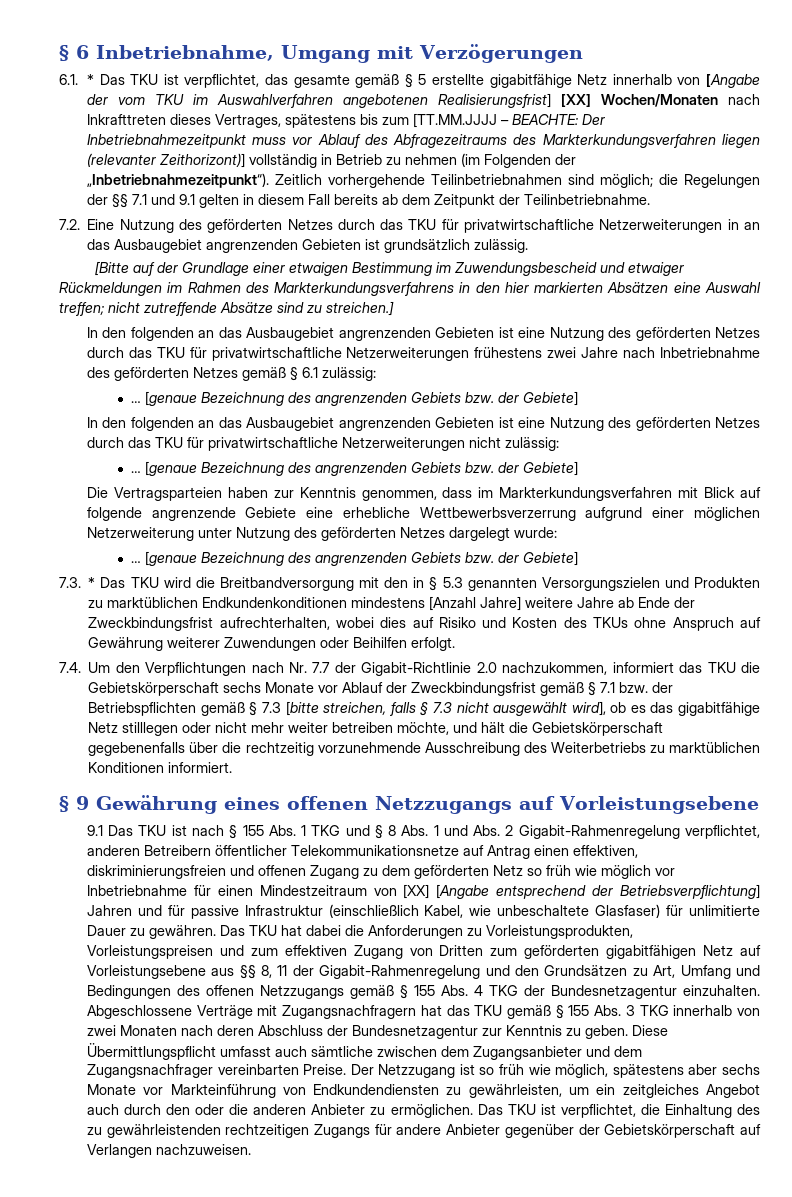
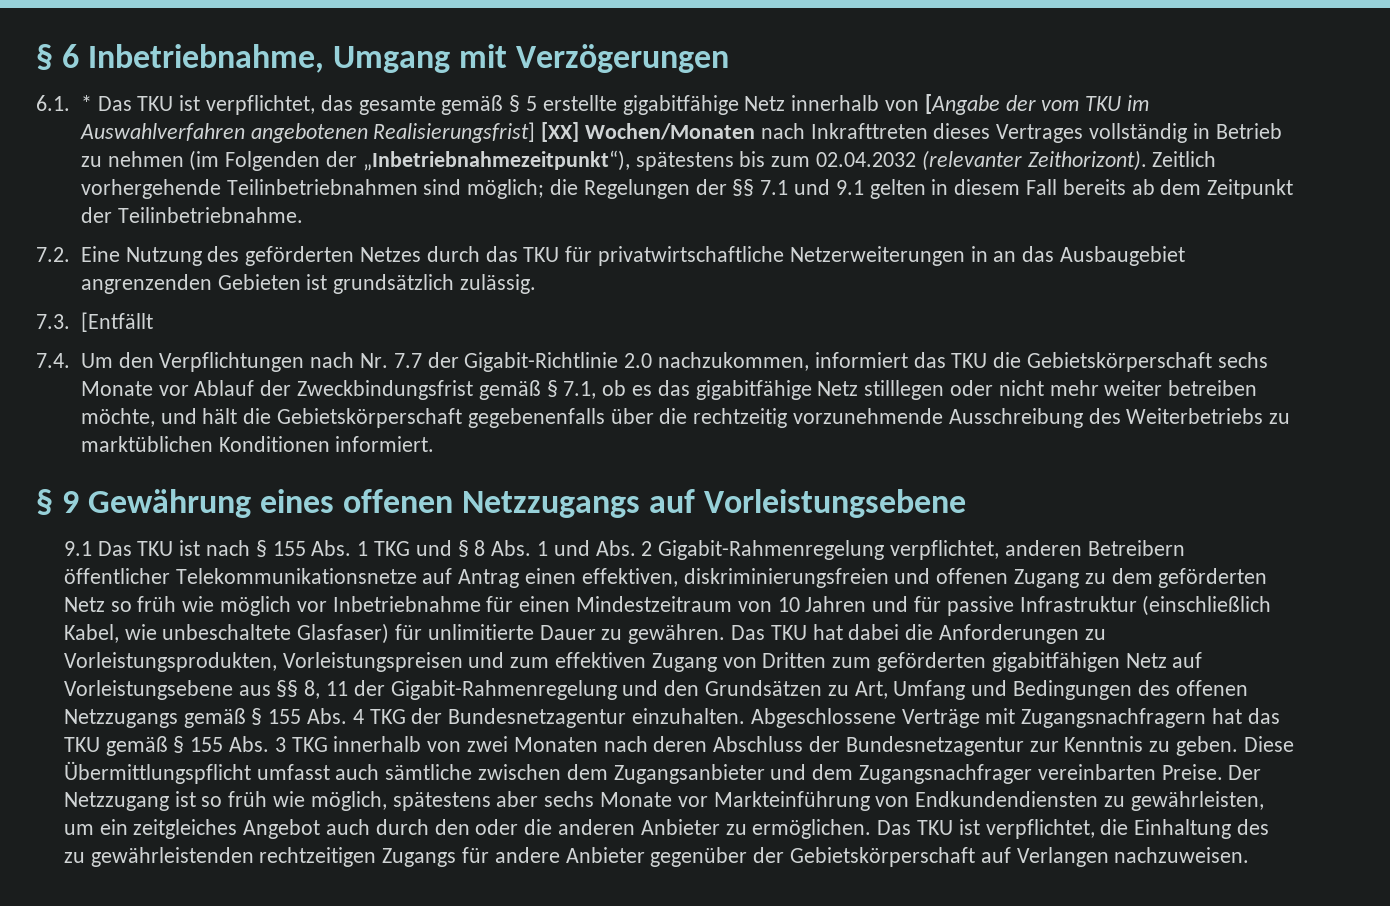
[214,113,605,128] [86,134,761,148] [86,153,245,168] Vertrages, spätestens bis zum [TT.MM.JJJJ – BEACHTE: Der Inbetriebnahmezeitpunkt muss vor Ablauf des Abfragezeitraums des Markterkundungsverfahren liegen (relevanter Zeithorizont)] -> [996,124,1084,143] Vertrages
[86,173,269,188] „Inbetriebnahmezeitpunkt“). -> [362,150,1147,171] „Inbetriebnahmezeitpunkt“), spätestens bis zum 02.04.2032 (relevanter Zeithorizont).
[94,261,684,276] [59,282,761,296] [59,301,394,316] [86,327,761,341] [86,347,760,361] [86,367,376,381] [130,391,578,406] [86,417,761,431] [86,437,559,451] [130,461,578,476] [86,487,761,501] [86,507,761,521] [86,527,557,541] [130,551,578,566] [59,577,760,591] [88,596,696,611] [88,617,761,631] [88,637,456,651] [Bitte auf der Grundlage einer etwaigen Bestimmung im Zuwendungsbescheid und etwaiger Rückmeldungen im Rahmen des Markterkundungsverfahrens in den hier markierten Absätzen eine Auswahl treffen; nicht zutreffende Absätze sind zu streichen.] // In den folgenden an das Ausbaugebiet angrenzenden Gebieten ist eine Nutzung des geförderten Netzes durch das TKU für privatwirtschaftliche Netzerweiterungen frühestens zwei Jahre nach Inbetriebnahme des geförderten Netzes gemäß § 6.1 zulässig: // … [genaue Bezeichnung des angrenzenden Gebiets bzw. der Gebiete] // In den folgenden an das Ausbaugebiet angrenzenden Gebieten ist eine Nutzung des geförderten Netzes durch das TKU für privatwirtschaftliche Netzerweiterungen nicht zulässig: // … [genaue Bezeichnung des angrenzenden Gebiets bzw. der Gebiete] // Die Vertragsparteien haben zur Kenntnis genommen, dass im Markterkundungsverfahren mit Blick auf folgende angrenzende Gebiete eine erhebliche Wettbewerbsverzerrung aufgrund einer möglichen Netzerweiterung unter Nutzung des geförderten Netzes dargelegt wurde: // … [genaue Bezeichnung des angrenzenden Gebiets bzw. der Gebiete] // 7.3. * Das TKU wird die Breitbandversorgung mit den in § 5.3 genannten Versorgungszielen und Produkten zu marktüblichen Endkundenkonditionen mindestens [Anzahl Jahre] weitere Jahre ab Ende der Zweckbindungsfrist aufrechterhalten, wobei dies auf Risiko und Kosten des TKUs ohne Anspruch auf Gewährung weiterer Zuwendungen oder Beihilfen erfolgt. -> [36,312,153,332] 7.3. [Entfällt
[600,682,674,693] [88,701,606,716] 7.1 bzw. der Betriebspflichten gemäß § 7.3 [bitte streichen, falls § 7.3 nicht ausgewählt wird], -> [563,381,597,399] 7.1,
[403,884,760,899] [XX] [Angabe entsprechend der Betriebsverpflichtung] -> [777,597,800,612] 10

